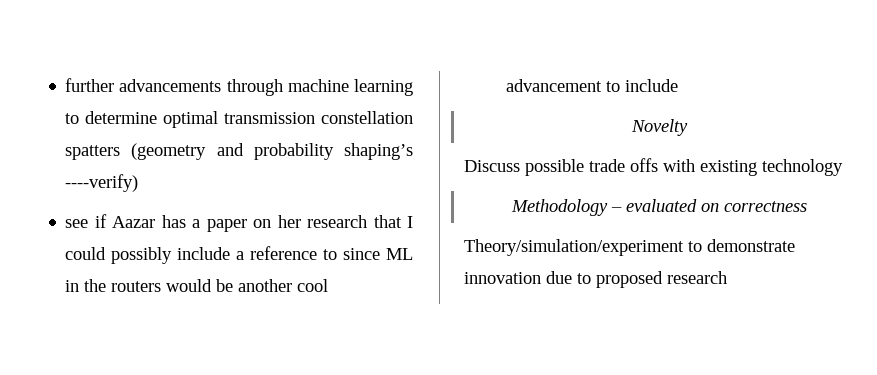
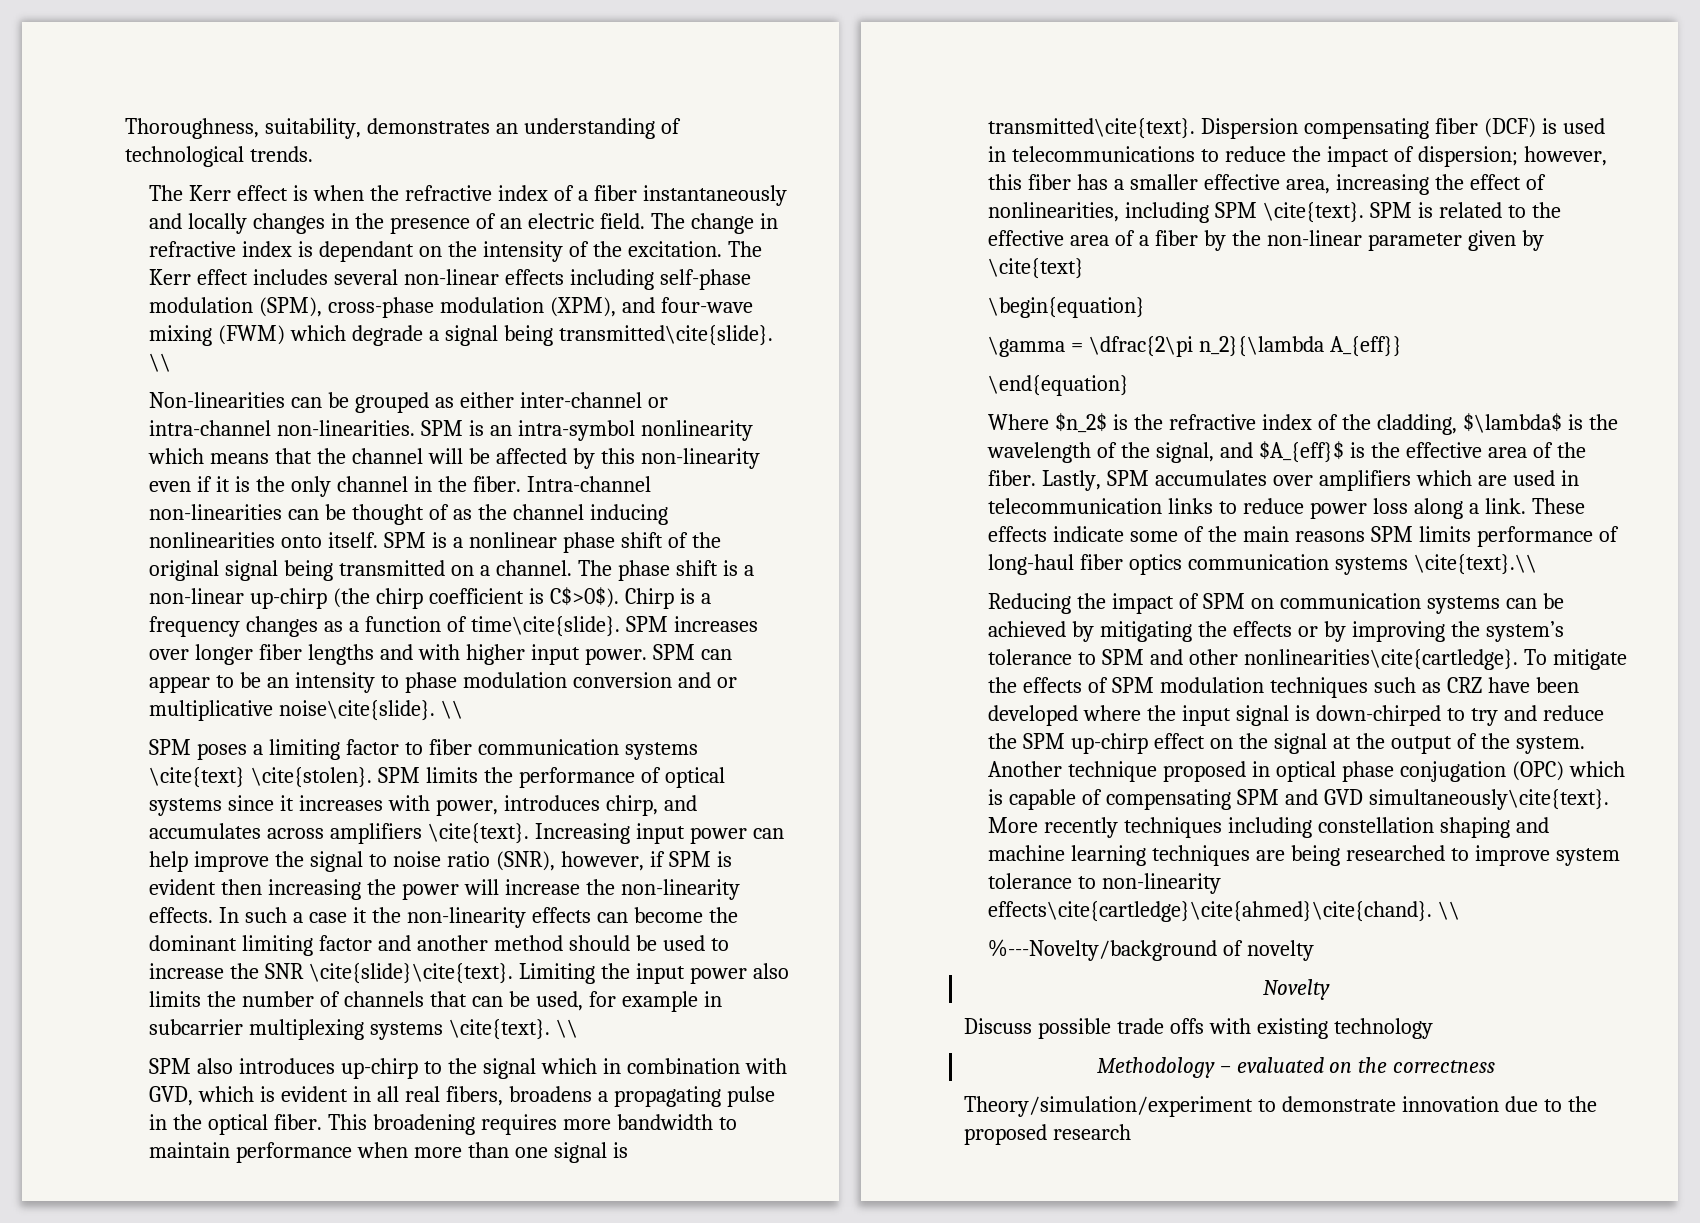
[65,78,414,96] [65,111,413,128] [65,143,413,160] [65,174,139,192] [65,214,413,232] [65,246,413,264] [65,279,329,292] [506,79,679,92] further advancements through machine learning to determine optimal transmission constellation spatters (geometry and probability shaping’s ----verify) // see if Aazar has a paper on her research that I could possibly include a reference to since ML in the routers would be another cool advancement to include -> [125,118,681,139] [125,146,313,167] [149,185,787,206] [149,213,778,234] [149,241,762,262] [149,269,751,290] [149,297,753,318] [149,325,773,346] [149,353,172,372] [149,392,668,413] [149,420,753,441] [148,448,760,469] [149,476,651,497] [149,504,668,525] [149,532,721,553] [149,560,754,581] [149,587,711,609] [149,616,758,637] [149,644,732,665] [149,672,737,693] [149,700,464,721] [149,739,698,760] [149,767,725,788] [149,795,697,816] [149,823,784,844] [149,851,732,872] [149,879,740,900] [149,907,738,928] [149,935,729,956] [149,963,789,984] [149,991,722,1012] [149,1019,579,1040] [149,1058,787,1079] [149,1086,775,1107] [149,1114,737,1135] [149,1142,628,1163] [988,118,1605,139] [988,146,1607,167] [988,174,1546,195] [988,202,1561,223] [988,230,1544,251] [988,258,1085,279] [988,297,1146,318] [988,336,1403,357] [988,375,1130,396] [988,413,1618,435] [987,441,1586,463] [988,470,1579,491] [988,498,1585,519] [988,526,1619,547] [988,554,1537,575] [988,593,1564,614] [988,621,1564,642] [988,649,1627,670] [988,677,1579,698] [988,705,1604,726] [988,733,1585,754] [988,761,1625,782] [988,789,1609,810] [988,817,1549,838] [988,845,1620,866] [988,873,1222,894] [988,901,1461,922] [988,939,1315,961] Thoroughness, suitability, demonstrates an understanding of technological trends. // The Kerr effect is when the refractive index of a fiber instantaneously and locally changes in the presence of an electric field. The change in refractive index is dependant on the intensity of the excitation. The Kerr effect includes several non-linear effects including self-phase modulation (SPM), cross-phase modulation (XPM), and four-wave mixing (FWM) which degrade a signal being transmitted\cite{slide}. \\ // Non-linearities can be grouped as either inter-channel or intra-channel non-linearities. SPM is an intra-symbol nonlinearity which means that the channel will be affected by this non-linearity even if it is the only channel in the fiber. Intra-channel non-linearities can be thought of as the channel inducing nonlinearities onto itself. SPM is a nonlinear phase shift of the original signal being transmitted on a channel. The phase shift is a non-linear up-chirp (the chirp coefficient is C$>0$). Chirp is a frequency changes as a function of time\cite{slide}. SPM increases over longer fiber lengths and with higher input power. SPM can appear to be an intensity to phase modulation conversion and or multiplicative noise\cite{slide}. \\ // SPM poses a limiting factor to fiber communication systems \cite{text} \cite{stolen}. SPM limits the performance of optical systems since it increases with power, introduces chirp, and accumulates across amplifiers \cite{text}. Increasing input power can help improve the signal to noise ratio (SNR), however, if SPM is evident then increasing the power will increase the non-linearity effects. In such a case it the non-linearity effects can become the dominant limiting factor and another method should be used to increase the SNR \cite{slide}\cite{text}. Limiting the input power also limits the number of channels that can be used, for example in subcarrier multiplexing systems \cite{text}. \\ // SPM also introduces up-chirp to the signal which in combination with GVD, which is evident in all real fibers, broadens a propagating pulse in the optical fiber. This broadening requires more bandwidth to maintain performance when more than one signal is transmitted\cite{text}. Dispersion compensating fiber (DCF) is used in telecommunications to reduce the impact of dispersion; however, this fiber has a smaller effective area, increasing the effect of nonlinearities, including SPM \cite{text}. SPM is related to the effective area of a fiber by the non-linear parameter given by \cite{text} // \begin{equation} // \gamma = \dfrac{2\pi n_2}{\lambda A_{eff}} // \end{equation} // Where $n_2$ is the refractive index of the cladding, $\lambda$ is the wavelength of the signal, and $A_{eff}$ is the effective area of the fiber. Lastly, SPM accumulates over amplifiers which are used in telecommunication links to reduce power loss along a link. These effects indicate some of the main reasons SPM limits performance of long-haul fiber optics communication systems \cite{text}.\\ // Reducing the impact of SPM on communication systems can be achieved by mitigating the effects or by improving the system’s tolerance to SPM and other nonlinearities\cite{cartledge}. To mitigate the effects of SPM modulation techniques such as CRZ have been developed where the input signal is down-chirped to try and reduce the SPM up-chirp effect on the signal at the output of the system. Another technique proposed in optical phase conjugation (OPC) which is capable of compensating SPM and GVD simultaneously\cite{text}. More recently techniques including constellation shaping and machine learning techniques are being researched to improve system tolerance to non-linearity effects\cite{cartledge}\cite{ahmed}\cite{chand}. \\ // %---Novelty/background of novelty
(719, 207) none -> [1358,1057,1388,1073] the
(591, 278) none -> [1567,1096,1597,1112] the

